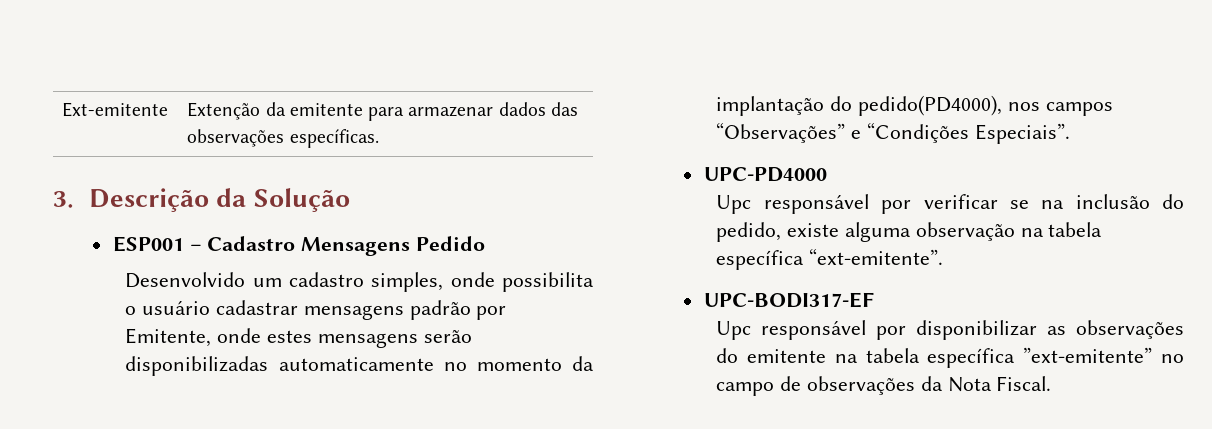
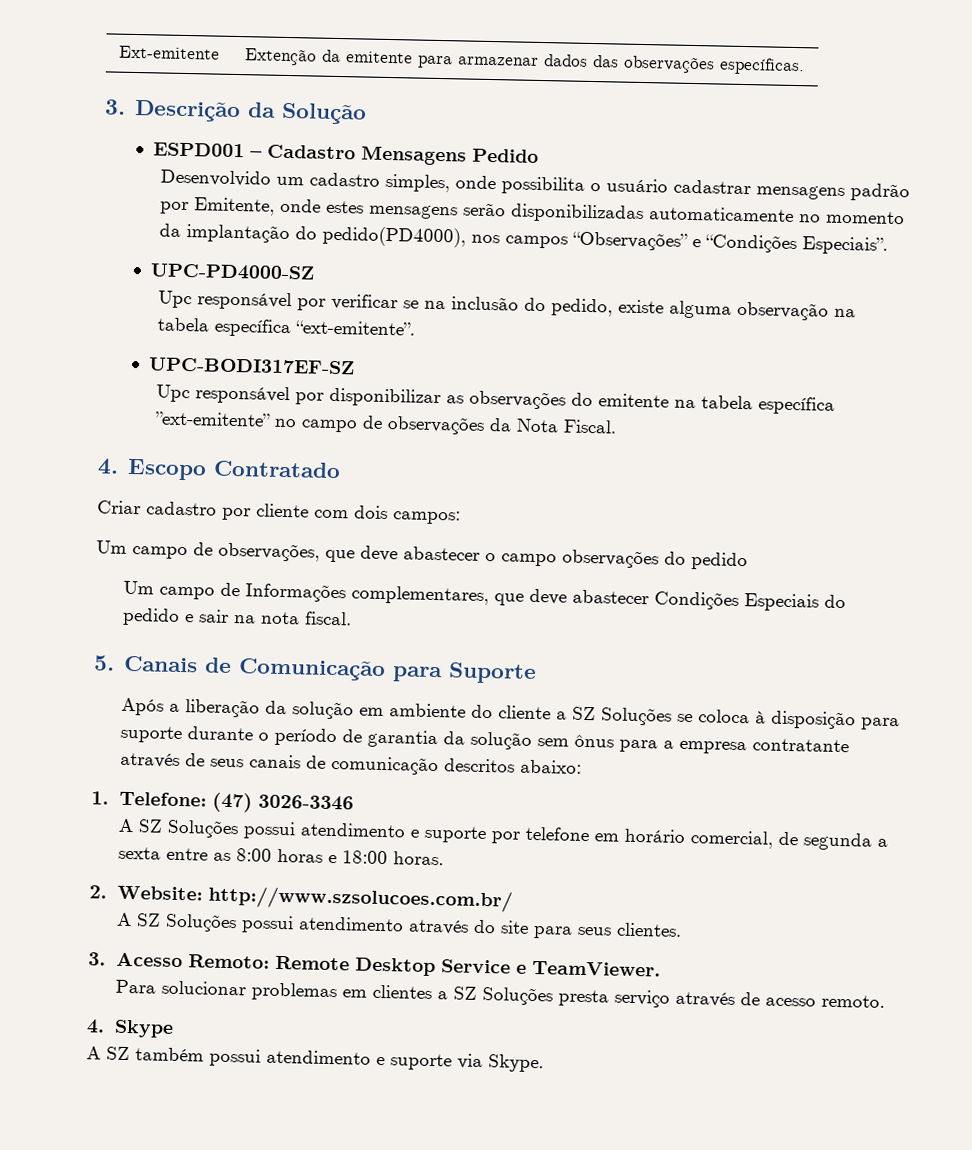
[112,236,184,252] ESP001 -> [153,142,246,158] ESPD001
[703,167,827,182] UPC-PD4000 -> [150,263,316,281] UPC-PD4000-SZ
[703,292,874,308] UPC-BODI317-EF -> [148,357,356,375] UPC-BODI317EF-SZ
(1052, 383) none -> [97,458,341,481] [97,500,461,525] [96,540,748,571] [123,580,847,612] [122,607,353,626] [94,655,537,685] [121,697,901,731] [120,725,850,755] [120,752,583,776] [91,791,355,813] [118,818,889,851] [118,846,445,866] [89,885,514,913] [117,912,683,939] [88,952,662,977] [115,979,886,1008] [86,1019,175,1038] [86,1046,544,1073] // 4. Escopo Contratado // Criar cadastro por cliente com dois campos: // Um campo de observações, que deve abastecer o campo observações do pedido // Um campo de Informações complementares, que deve abastecer Condições Especiais do pedido e sair na nota fiscal. // 5. Canais de Comunicação para Suporte // Após a liberação da solução em ambiente do cliente a SZ Soluções se coloca à disposição para suporte durante o período de garantia da solução sem ônus para a empresa contratante através de seus canais de comunicação descritos abaixo: // 1. Telefone: (47) 3026-3346 // A SZ Soluções possui atendimento e suporte por telefone em horário comercial, de segunda a sexta entre as 8:00 horas e 18:00 horas. // 2. Website: http://www.szsolucoes.com.br/ // A SZ Soluções possui atendimento através do site para seus clientes. // 3. Acesso Remoto: Remote Desktop Service e TeamViewer. // Para solucionar problemas em clientes a SZ Soluções presta serviço através de acesso remoto. // 4. Skype // A SZ também possui atendimento e suporte via Skype.

